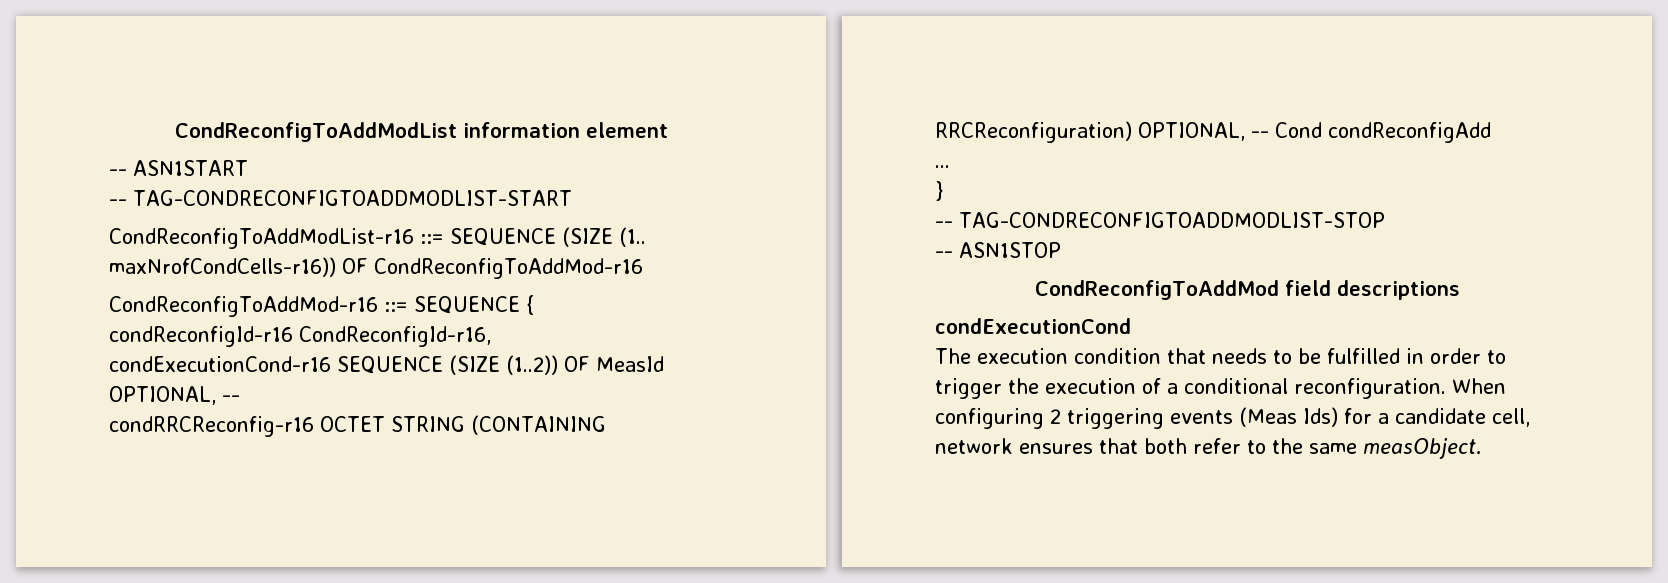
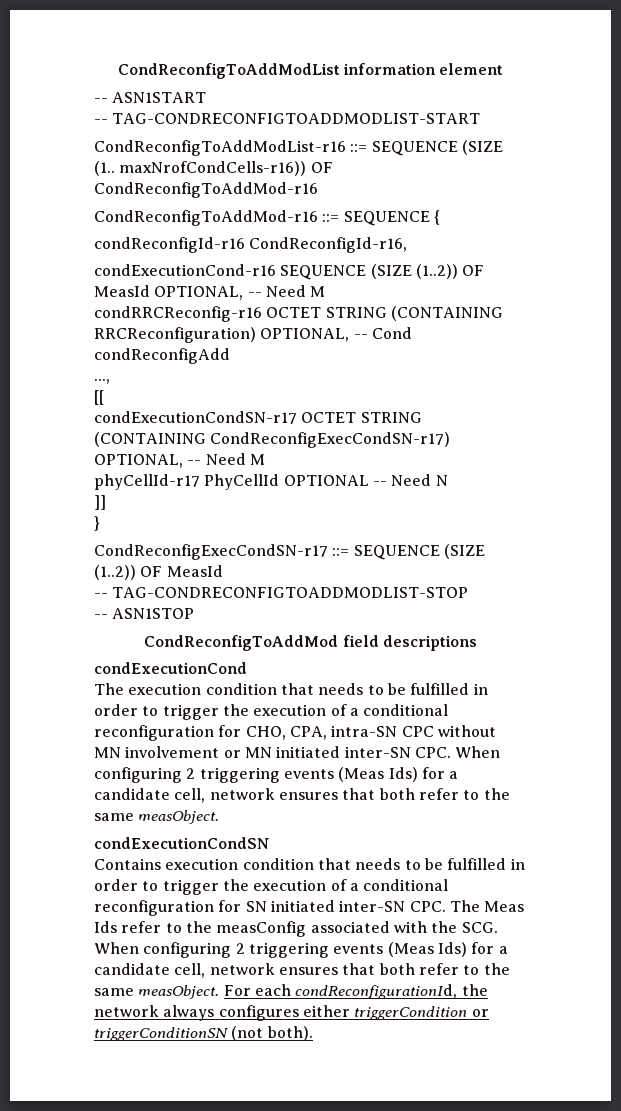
(240, 398) none -> [265,285,326,297] Need M
[935,165,950,168] [935,181,944,201] ... // } -> [94,378,110,384] [94,390,104,405] [94,411,422,424] [94,432,451,448] [94,453,265,468] [94,474,448,490] [94,495,106,510] [94,516,100,531] [94,544,485,560] [94,565,223,580] ..., // [[ // condExecutionCondSN-r17 OCTET STRING (CONTAINING CondReconfigExecCondSN-r17) OPTIONAL, -- Need M // phyCellId-r17 PhyCellId OPTIONAL -- Need N // ]] // } // CondReconfigExecCondSN-r17 ::= SEQUENCE (SIZE (1..2)) OF MeasId
[1294,378,1446,399] reconfiguration. -> [94,725,496,741] [94,746,451,758] reconfiguration for CHO, CPA, intra-SN CPC without MN involvement or MN initiated inter-SN CPC.
(1482, 448) none -> [94,837,269,849] [94,858,525,870] [94,879,449,895] [94,900,525,916] [94,921,498,937] [94,942,508,958] [94,963,510,978] [94,984,488,999] [94,1005,489,1021] [94,1026,313,1041] // condExecutionCondSN // Contains execution condition that needs to be fulfilled in order to trigger the execution of a conditional reconfiguration for SN initiated inter-SN CPC. The Meas Ids refer to the measConfig associated with the SCG. When configuring 2 triggering events (Meas Ids) for a candidate cell, network ensures that both refer to the same measObject. For each condReconfigurationId, the network always configures either triggerCondition or triggerConditionSN (not both).

